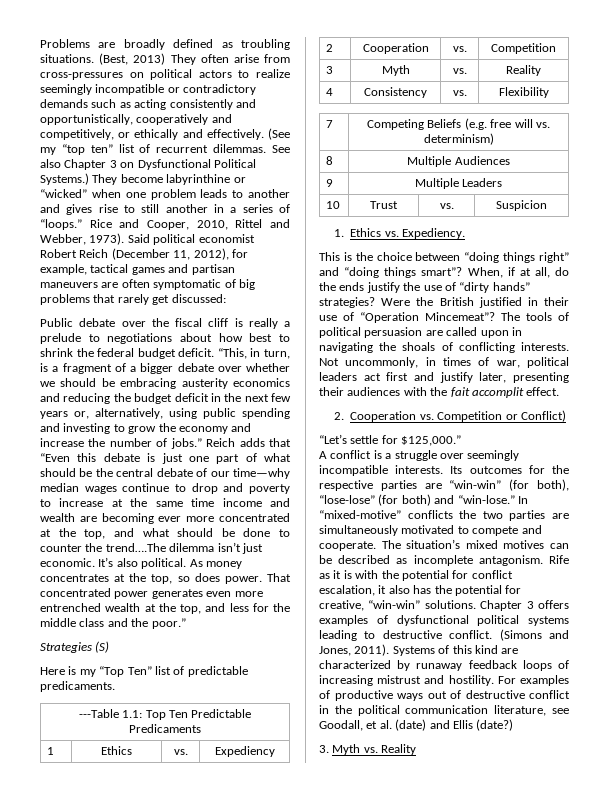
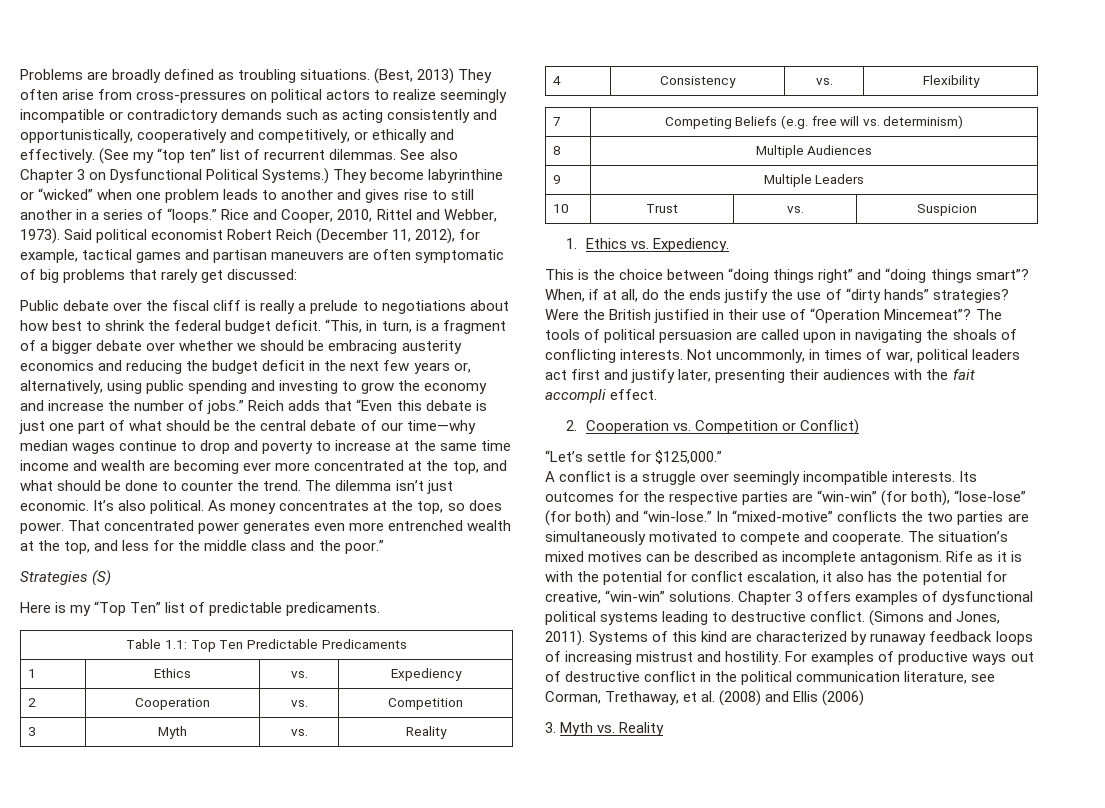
[105,543,166,552] trend….The -> [263,480,332,491] trend. The
[78,709,119,718] ---Table -> [126,639,162,649] Table
[471,387,524,398] accomplit -> [545,389,606,403] accompli
[319,720,363,731] Goodall, -> [545,691,680,705] Corman, Trethaway,
[395,719,427,731] (date) -> [719,690,762,706] (2008)
[476,719,514,731] (date?) -> [822,690,865,706] (2006)

